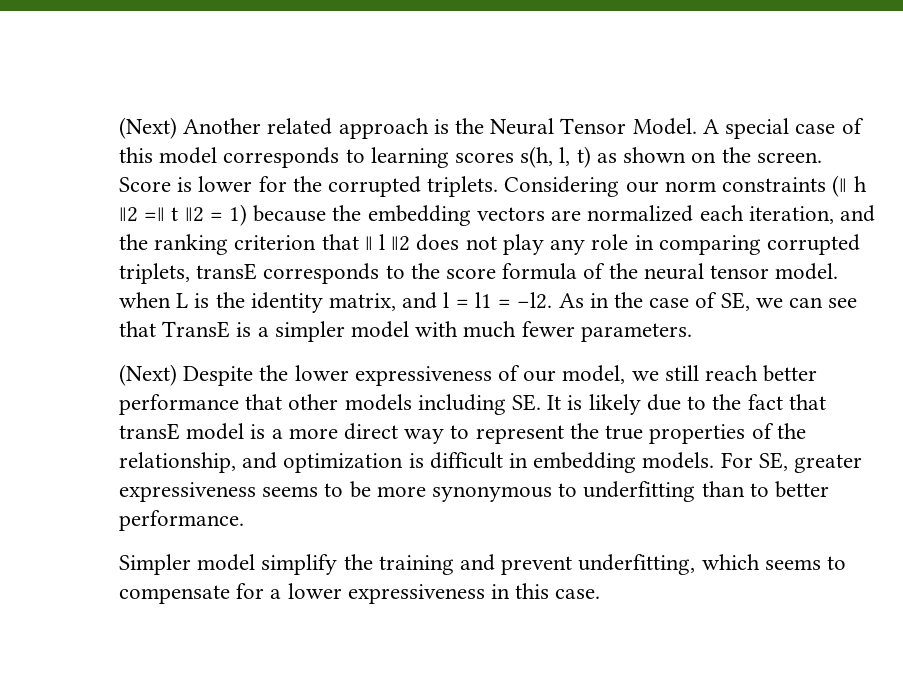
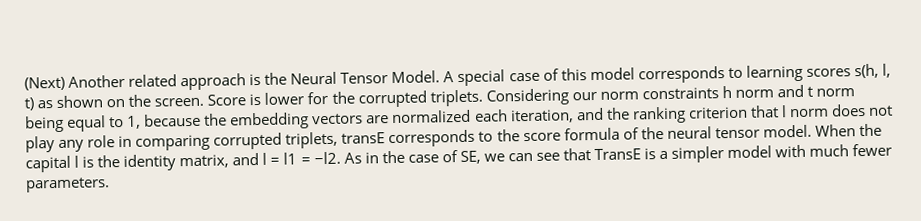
[832,175,867,197] [119,204,248,226] (∥ h ∥2 =∥ t ∥2 = 1) -> [721,84,856,99] [25,115,142,133] h norm and t norm being equal to 1,
[364,234,411,251] ∥ l ∥2 -> [780,105,829,118] l norm
[119,292,189,308] when L -> [814,123,882,137] [25,155,80,173] When the capital l
[119,364,818,386] [119,394,826,415] [119,423,806,444] [119,452,863,473] [119,481,830,502] [119,510,244,531] [119,554,847,575] [119,583,601,604] // (Next) Despite the lower expressiveness of our model, we still reach better performance that other models including SE. It is likely due to the fact that transE model is a more direct way to represent the true properties of the relationship, and optimization is difficult in embedding models. For SE, greater expressiveness seems to be more synonymous to underfitting than to better performance. // Simpler model simplify the training and prevent underfitting, which seems to compensate for a lower expressiveness in this case. -> (110, 185) none

